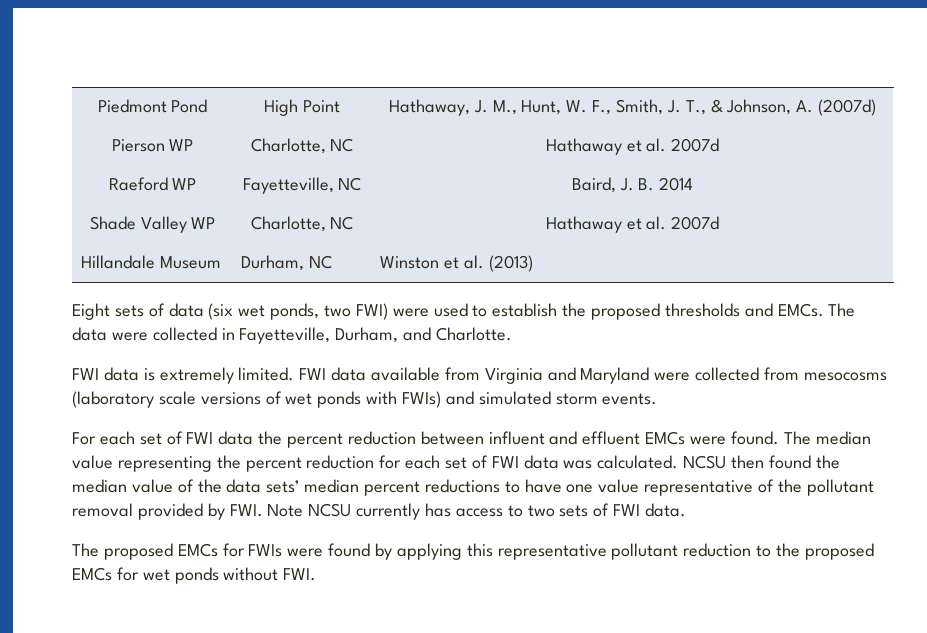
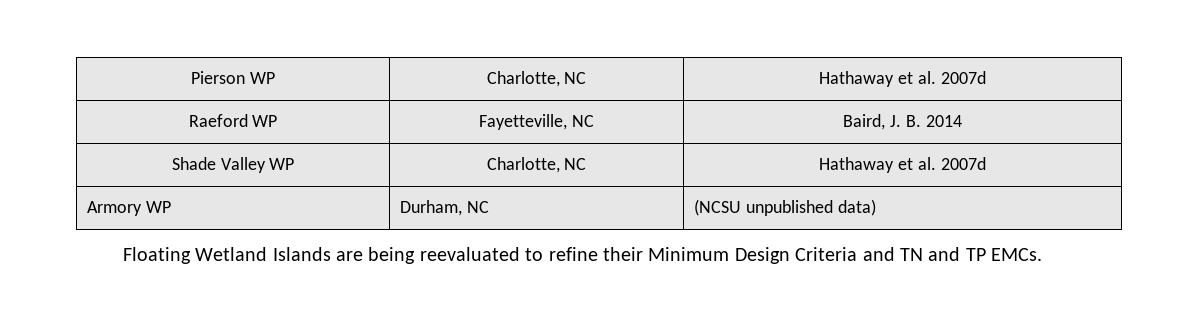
[97,99,208,113] [264,99,340,116] [388,99,877,116] Piedmont Pond | High Point | Hathaway, J. M., Hunt, W. F., Smith, J. T., & Johnson, A. (2007d) // -> (191, 77) none
[81,255,221,269] Hillandale Museum -> [87,201,172,216] Armory WP
[380,255,533,272] [72,303,856,320] [72,327,513,344] [72,367,887,384] [72,391,658,408] [72,431,871,448] [72,455,840,472] [72,479,874,496] [72,503,687,520] [72,543,874,560] [72,567,317,584] Winston et al. (2013) // Eight sets of data (six wet ponds, two FWI) were used to establish the proposed thresholds and EMCs. The data were collected in Fayetteville, Durham, and Charlotte. // FWI data is extremely limited. FWI data available from Virginia and Maryland were collected from mesocosms (laboratory scale versions of wet ponds with FWIs) and simulated storm events. // For each set of FWI data the percent reduction between influent and effluent EMCs were found. The median value representing the percent reduction for each set of FWI data was calculated. NCSU then found the median value of the data sets’ median percent reductions to have one value representative of the pollutant removal provided by FWI. Note NCSU currently has access to two sets of FWI data. // The proposed EMCs for FWIs were found by applying this representative pollutant reduction to the proposed EMCs for wet ponds without FWI. -> [694,199,877,216] [122,247,1043,264] (NCSU unpublished data) // Floating Wetland Islands are being reevaluated to refine their Minimum Design Criteria and TN and TP EMCs.

